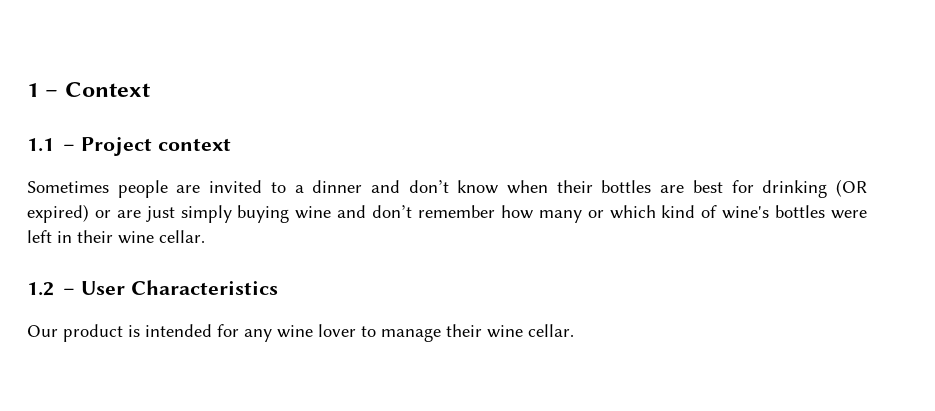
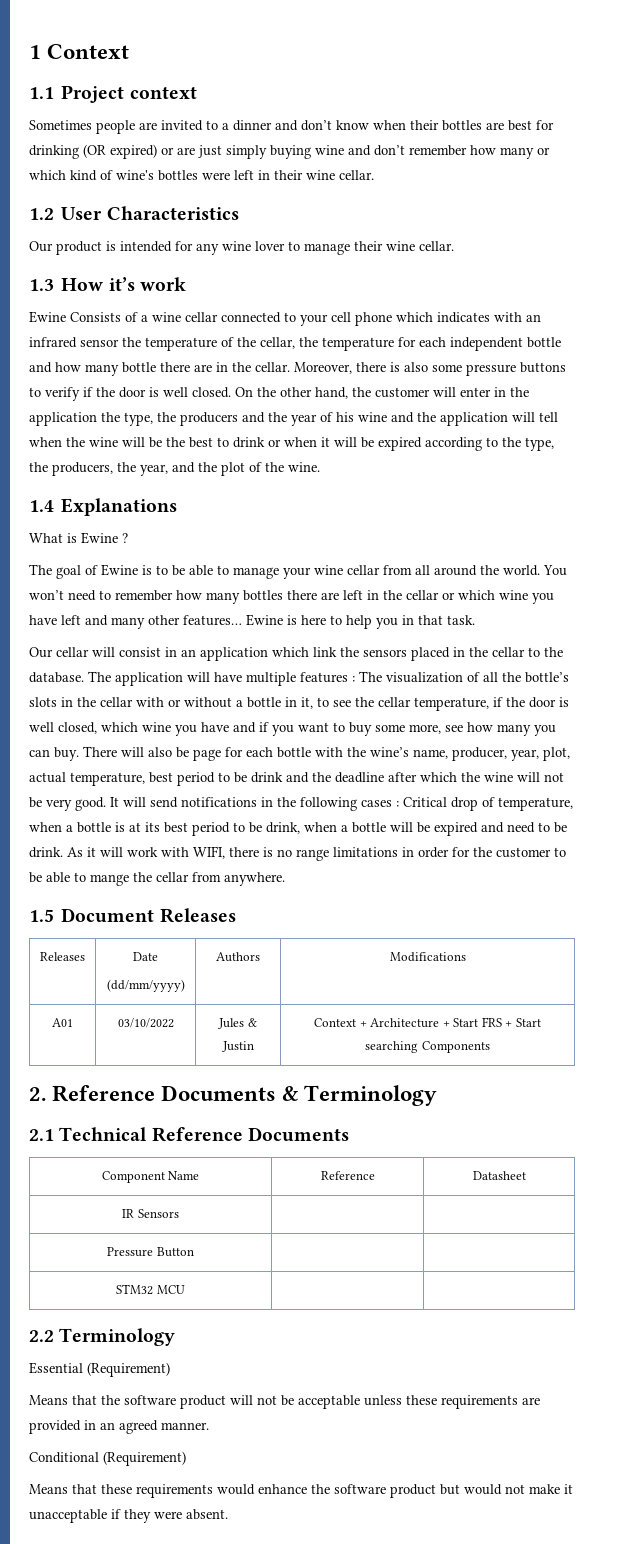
[27,83,59,97] 1 – -> [29,45,41,59] 1
[63,144,76,151] – -> (54, 93) none
[63,288,76,295] – -> (54, 214) none
(574, 330) none -> [29,277,186,291] [29,311,541,326] [29,337,561,351] [29,362,566,376] [29,387,529,401] [29,412,558,426] [29,437,554,451] [29,462,320,476] [29,498,178,516] [29,532,128,544] [29,564,567,579] [29,590,554,604] [29,614,475,629] [29,647,563,661] [29,671,569,686] [29,697,569,711] [29,722,556,736] [29,746,570,761] [29,772,564,786] [29,797,573,811] [29,822,567,836] [29,846,566,861] [29,872,285,886] [29,908,236,923] [40,952,85,961] [133,952,158,961] [106,979,185,992] [216,952,260,962] [389,952,466,962] [52,1018,73,1027] [117,1018,174,1028] [218,1018,257,1029] [221,1041,254,1052] [314,1017,541,1028] [365,1041,490,1053] [29,1085,438,1106] [29,1127,349,1142] [101,1171,200,1183] [320,1171,375,1180] [472,1171,526,1180] [122,1209,179,1218] [107,1247,194,1257] [116,1284,185,1295] [29,1328,176,1346] [29,1362,170,1377] [29,1395,540,1409] [29,1420,209,1434] [29,1451,186,1466] [29,1484,573,1498] [29,1509,228,1523] // 1.3 How it’s work // Ewine Consists of a wine cellar connected to your cell phone which indicates with an infrared sensor the temperature of the cellar, the temperature for each independent bottle and how many bottle there are in the cellar. Moreover, there is also some pressure buttons to verify if the door is well closed. On the other hand, the customer will enter in the application the type, the producers and the year of his wine and the application will tell when the wine will be the best to drink or when it will be expired according to the type, the producers, the year, and the plot of the wine. // 1.4 Explanations // What is Ewine ? // The goal of Ewine is to be able to manage your wine cellar from all around the world. You won’t need to remember how many bottles there are left in the cellar or which wine you have left and many other features… Ewine is here to help you in that task. // Our cellar will consist in an application which link the sensors placed in the cellar to the database. The application will have multiple features : The visualization of all the bottle’s slots in the cellar with or without a bottle in it, to see the cellar temperature, if the door is well closed, which wine you have and if you want to buy some more, see how many you can buy. There will also be page for each bottle with the wine’s name, producer, year, plot, actual temperature, best period to be drink and the deadline after which the wine will not be very good. It will send notifications in the following cases : Critical drop of temperature, when a bottle is at its best period to be drink, when a bottle will be expired and need to be drink. As it will work with WIFI, there is no range limitations in order for the customer to be able to mange the cellar from anywhere. // 1.5 Document Releases // Releases | Date // (dd/mm/yyyy) | Authors | Modifications // A01 | 03/10/2022 | Jules & Justin | Context + Architecture + Start FRS + Start searching Components // 2. Reference Documents & Terminology // 2.1 Technical Reference Documents // Component Name | Reference | Datasheet // IR Sensors | | // Pressure Button | | // STM32 MCU | | // 2.2 Terminology // Essential (Requirement) // Means that the software product will not be acceptable unless these requirements are provided in an agreed manner. // Conditional (Requirement) // Means that these requirements would enhance the software product but would not make it unacceptable if they were absent.

